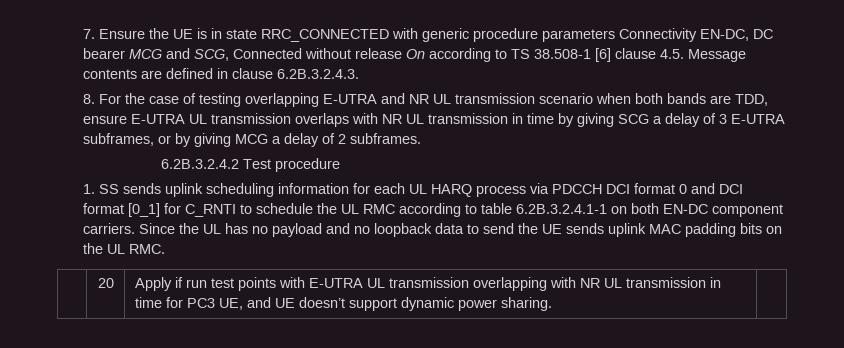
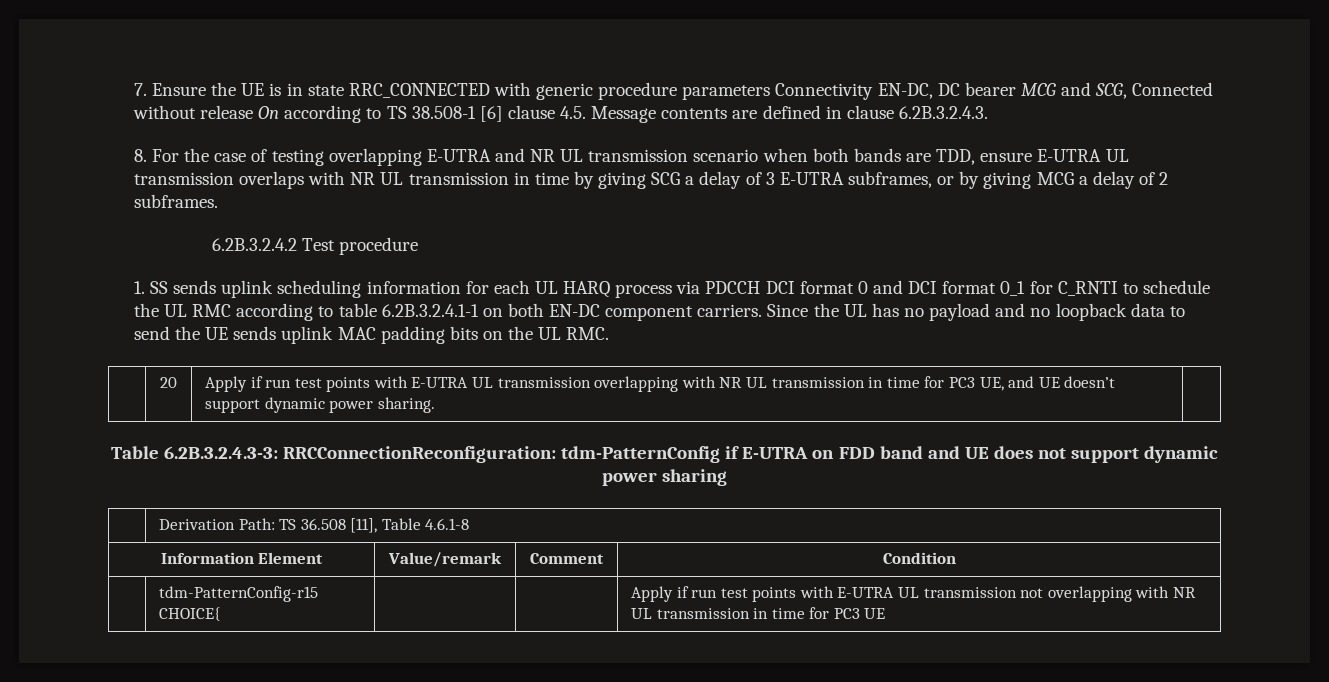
[128,203,161,217] [0_1] -> [1000,281,1026,296] 0_1
(552, 304) none -> [110,446,1219,463] [601,469,728,486] [158,518,470,533] [160,552,324,564] [388,552,502,567] [530,553,604,564] [882,552,956,564] [158,586,318,602] [158,607,221,621] [630,586,1196,602] [630,607,886,619] // Table 6.2B.3.2.4.3-3: RRCConnectionReconfiguration: tdm-PatternConfig if E-UTRA on FDD band and UE does not support dynamic power sharing // | Derivation Path: TS 36.508 [11], Table 4.6.1-8 // Information Element | Value/remark | Comment | Condition // | tdm-PatternConfig-r15 CHOICE{ | | | Apply if run test points with E-UTRA UL transmission not overlapping with NR UL transmission in time for PC3 UE

